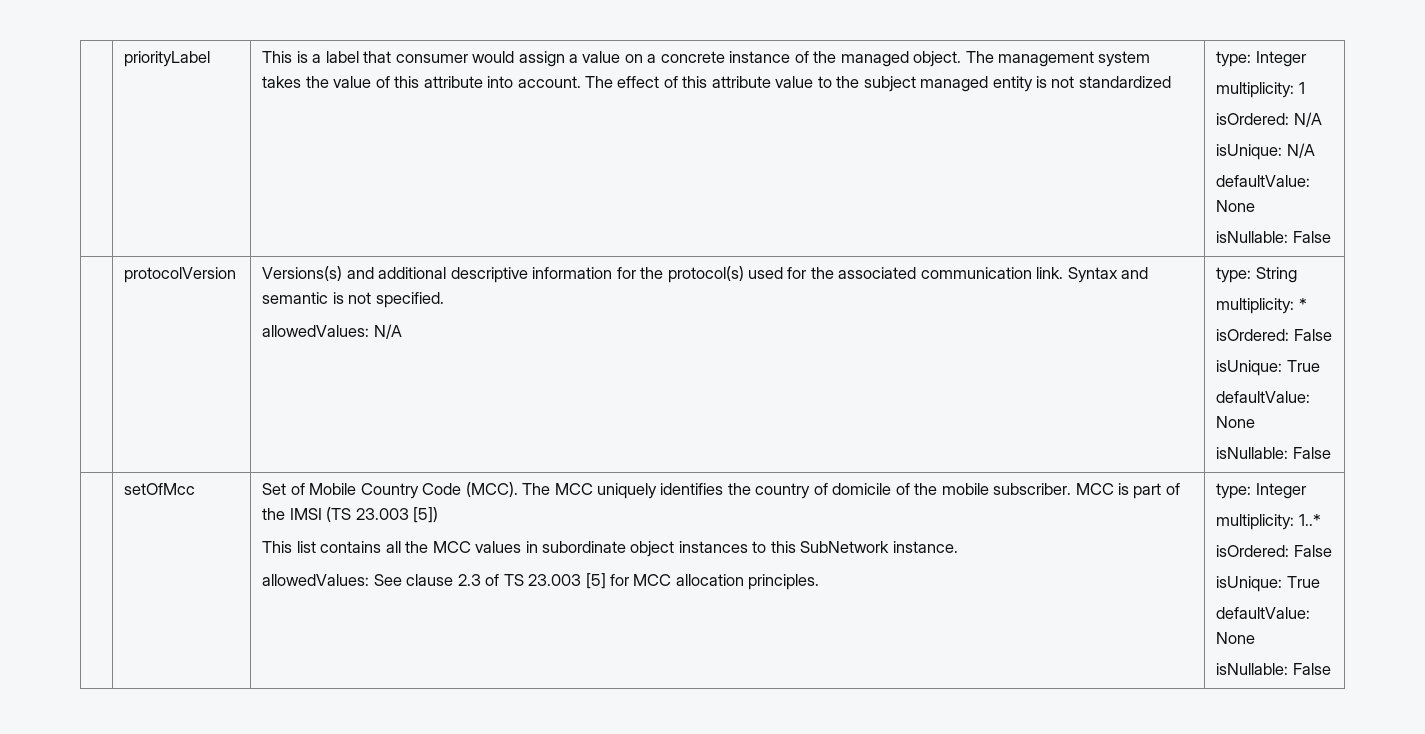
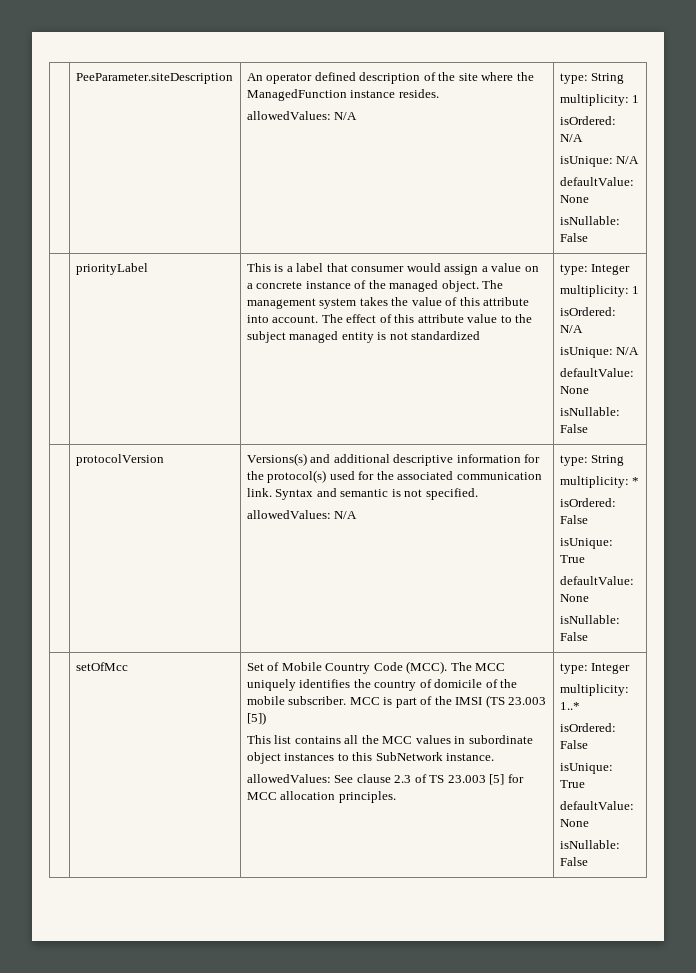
(124, 59) none -> [75,73,233,84] [246,72,534,84] [246,89,439,101] [246,111,358,120] [559,73,625,84] [559,94,640,106] [559,116,616,125] [559,134,583,142] [559,156,640,167] [559,177,634,186] [559,195,589,203] [559,216,620,225] [559,233,588,242] | PeeParameter.siteDescription | An operator defined description of the site where the ManagedFunction instance resides. // allowedValues: N/A | type: String // multiplicity: 1 // isOrdered: N/A // isUnique: N/A // defaultValue: None // isNullable: False //

